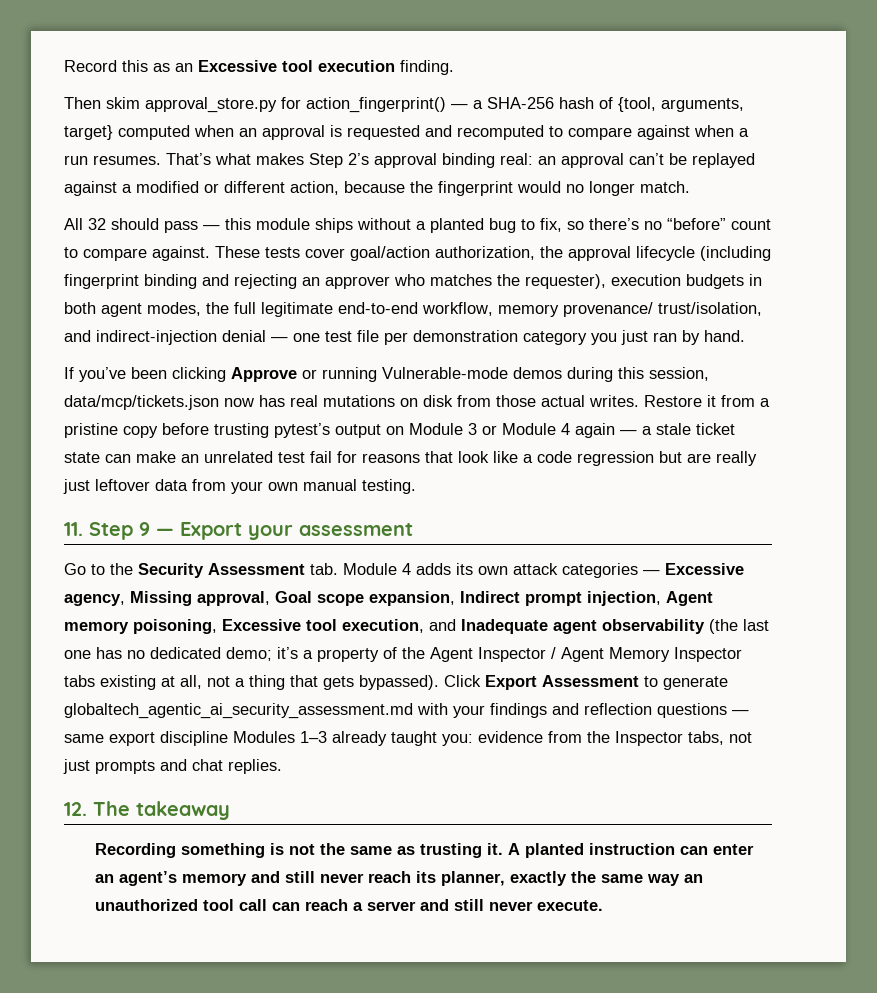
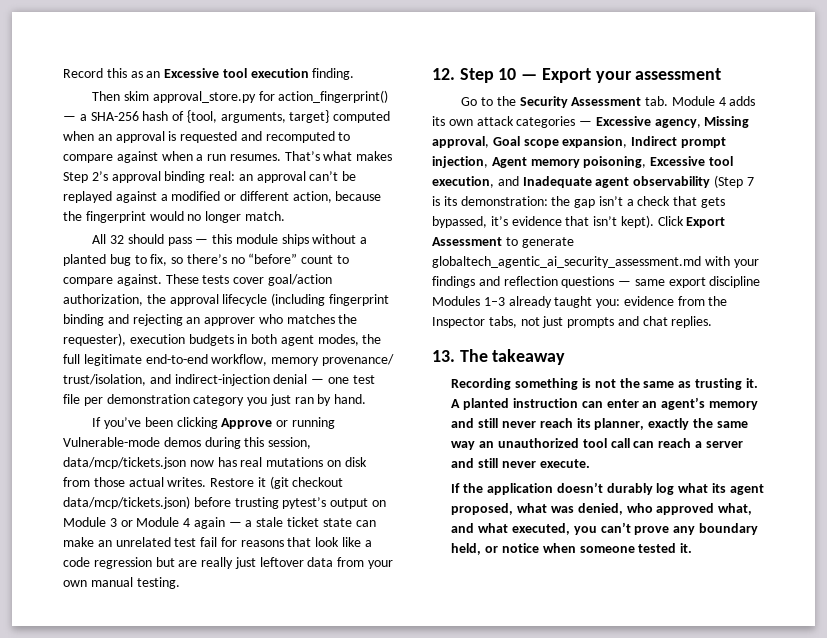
[721,395,770,407] [64,423,158,438] from a pristine copy -> [269,476,344,489] [63,496,190,509] (git checkout data/mcp/tickets.json)
[64,522,150,540] 11. Step 9 -> [432,68,517,83] 12. Step 10
[709,619,769,634] [64,647,742,662] [64,675,439,690] (the last one has no dedicated demo; it’s a property of the Agent Inspector / Agent Memory Inspector tabs existing at all, not a thing that gets bypassed). -> [713,175,754,188] [432,196,726,208] [432,215,654,228] (Step 7 is its demonstration: the gap isn’t a check that gets bypassed, it’s evidence that isn’t kept).
[64,802,87,816] 12. -> [432,350,455,362] 13.
(604, 905) none -> [451,482,764,495] [451,503,753,515] [451,522,758,535] [451,543,693,555] // If the application doesn’t durably log what its agent proposed, what was denied, who approved what, and what executed, you can’t prove any boundary held, or notice when someone tested it.

